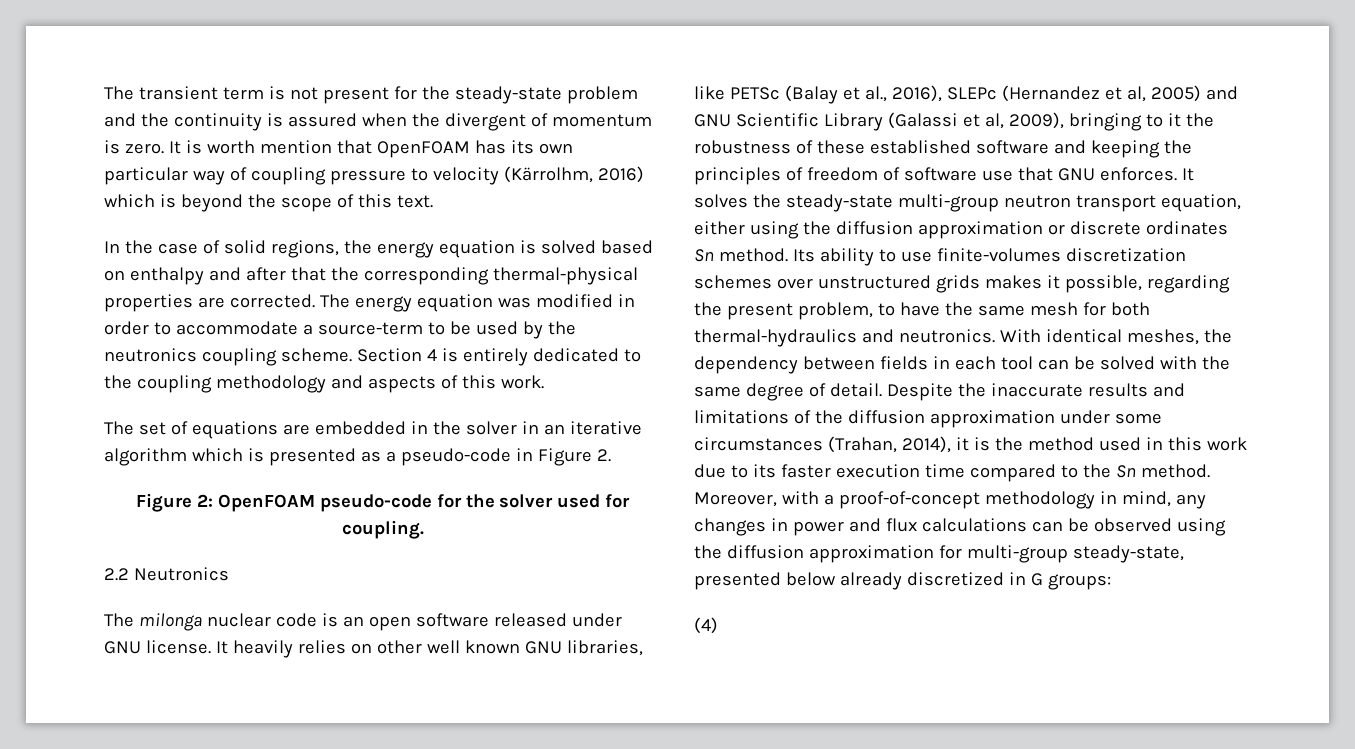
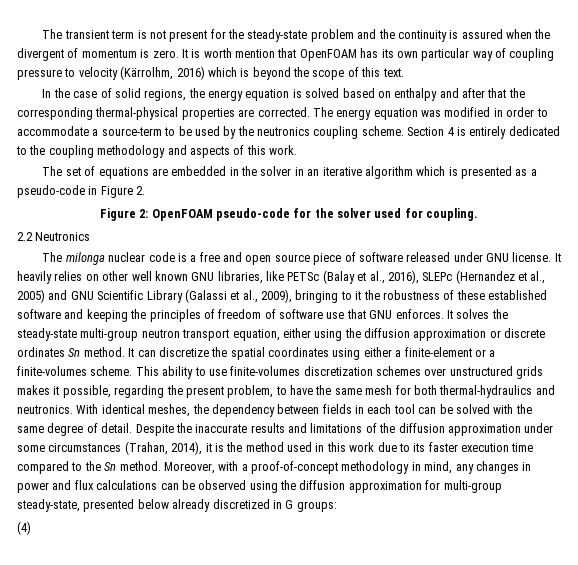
[342,616,411,631] an open -> [190,252,356,265] a free and open source piece of
[1126,86,1146,102] al, -> [530,271,546,284] al.,
[984,113,1004,129] al, -> [242,290,258,303] al.,
[792,249,815,262] Its -> [128,347,496,360] [17,366,159,376] It can discretize the spatial coordinates using either a finite-element or a finite-volumes scheme. This

